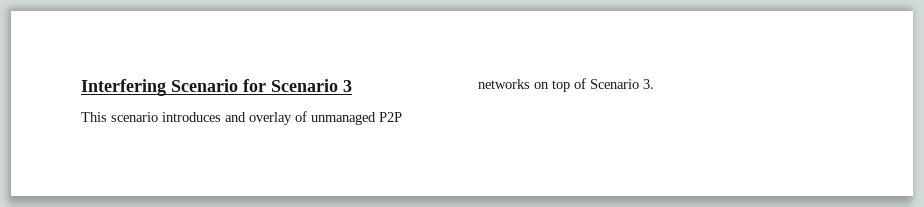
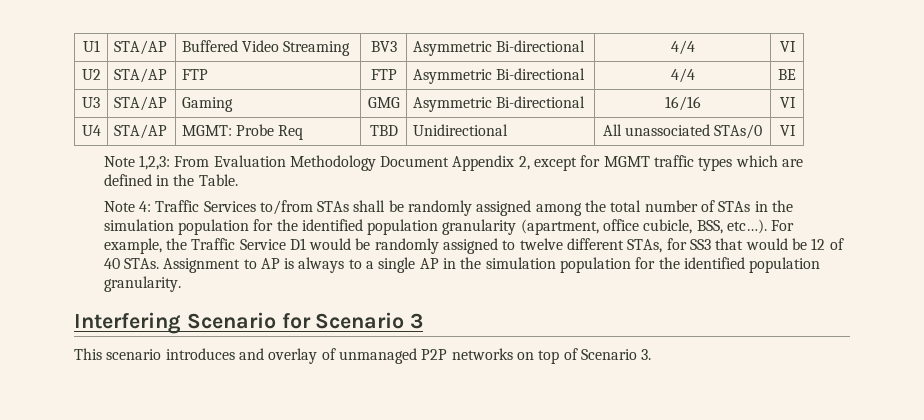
(81, 87) none -> [82,40,100,52] [113,40,167,55] [181,40,351,56] [370,41,397,52] [412,40,586,56] [670,40,695,55] [779,41,796,52] [81,69,101,80] [113,68,167,83] [181,69,208,80] [370,69,397,80] [412,68,586,84] [670,68,695,83] [778,69,796,80] [82,97,100,108] [113,96,167,111] [181,97,233,112] [367,97,400,108] [412,96,586,112] [664,96,701,111] [779,97,796,108] [81,125,101,136] [113,124,167,139] [181,124,304,140] [369,125,398,136] [412,124,508,136] [602,124,763,139] [779,125,796,136] [103,155,804,171] [103,174,238,186] [103,200,794,216] [103,219,795,235] [103,238,844,254] [103,257,821,273] [103,276,181,292] U1 | STA/AP | Buffered Video Streaming | BV3 | Asymmetric Bi-directional | 4/4 | VI // U2 | STA/AP | FTP | FTP | Asymmetric Bi-directional | 4/4 | BE // U3 | STA/AP | Gaming | GMG | Asymmetric Bi-directional | 16/16 | VI // U4 | STA/AP | MGMT: Probe Req | TBD | Unidirectional | All unassociated STAs/0 | VI // Note 1,2,3: From Evaluation Methodology Document Appendix 2, except for MGMT traffic types which are defined in the Table. // Note 4: Traffic Services to/from STAs shall be randomly assigned among the total number of STAs in the simulation population for the identified population granularity (apartment, office cubicle, BSS, etc…). For example, the Traffic Service D1 would be randomly assigned to twelve different STAs, for SS3 that would be 12 of 40 STAs. Assignment to AP is always to a single AP in the simulation population for the identified population granularity. //

